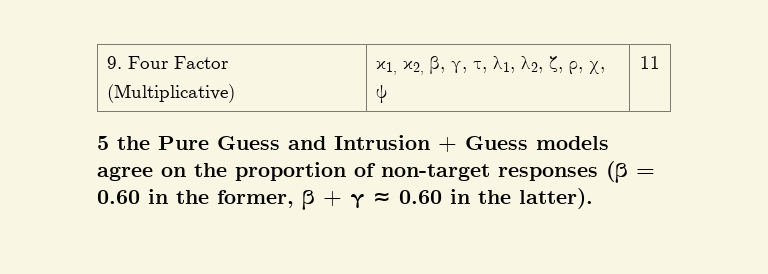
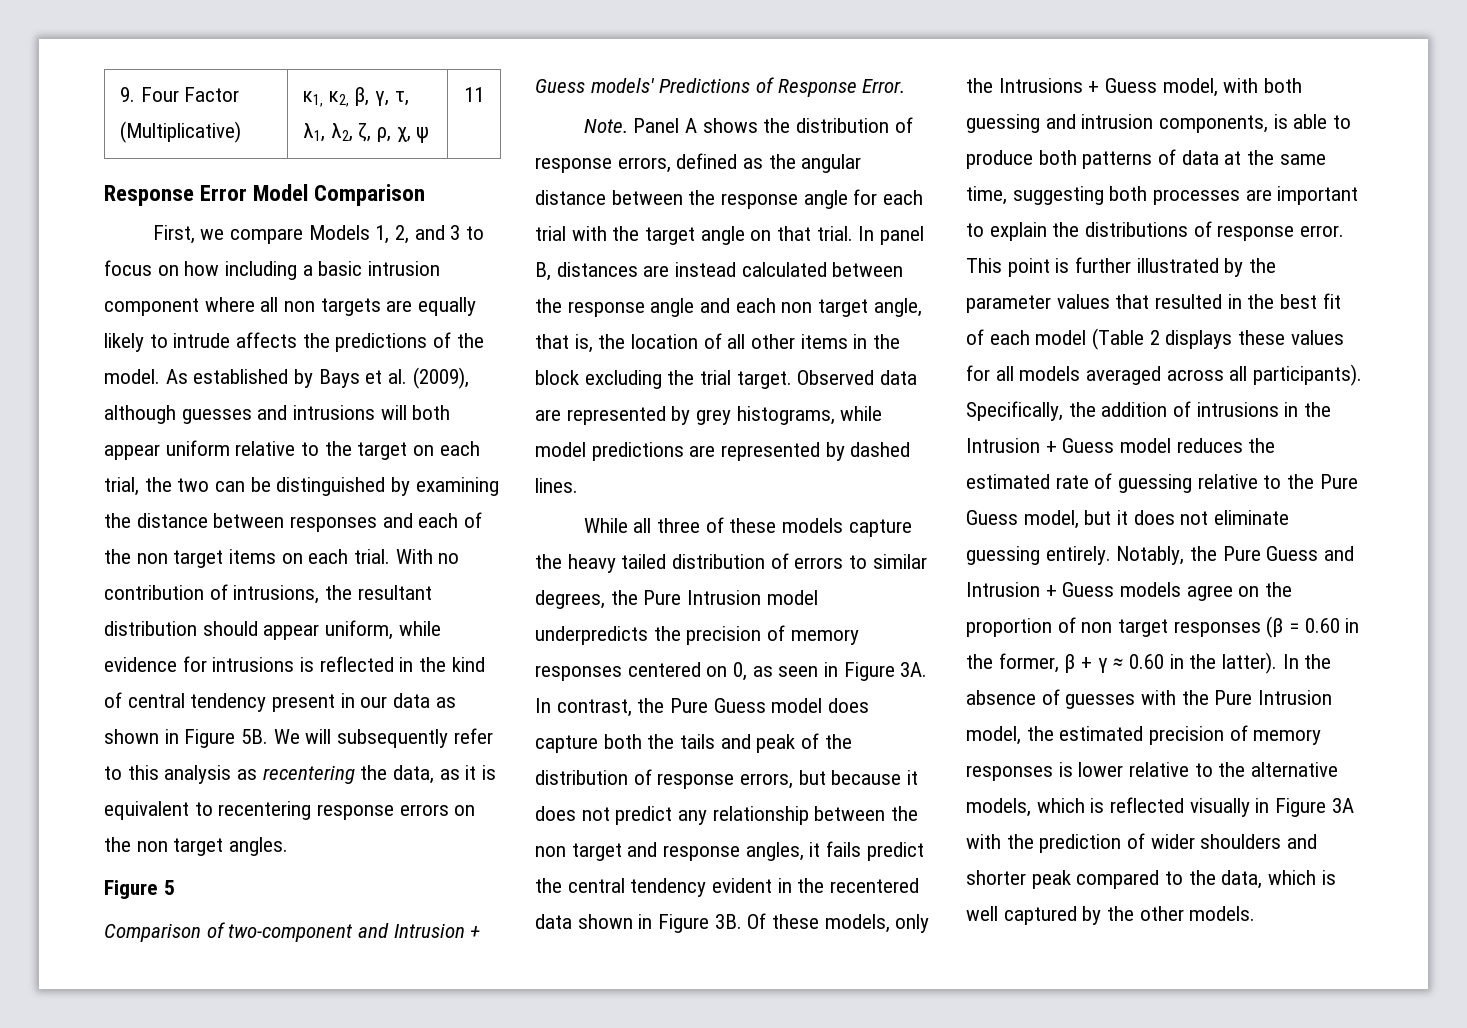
[97,136,109,150] 5 -> [104,184,426,206] [152,225,485,244] [104,260,441,280] [104,297,477,316] [104,332,484,352] [104,367,469,389] [104,405,451,424] [104,440,480,460] [104,477,499,496] [104,512,483,532] [104,549,460,568] [104,584,432,604] [104,620,441,640] [104,656,485,672] [104,692,456,712] [104,728,493,748] [104,765,497,784] [104,801,476,820] [104,837,289,856] [104,880,175,899] [104,922,481,942] [535,77,906,97] [583,117,913,133] [535,153,862,173] [535,189,924,209] [535,226,925,245] [535,262,904,281] [535,298,922,317] [535,333,901,353] [535,370,918,389] [535,406,883,425] [535,442,911,461] [535,478,578,493] [583,517,912,537] [535,553,927,573] [535,590,818,609] [535,625,859,645] [535,662,928,681] [535,698,870,717] [535,733,852,753] [535,769,919,789] [535,806,919,825] [535,841,924,861] [535,878,920,897] [535,913,930,933] [966,78,1303,97] [966,114,1352,133] [966,149,1326,169] [966,186,1359,205] [966,221,1345,241] [966,257,1277,277] [966,293,1341,313] [966,328,1344,350] [966,364,1363,386] [966,401,1332,421] [966,438,1276,453] [966,473,1358,493] [966,510,1290,529] [966,546,1185,565] Response Error Model Comparison // First, we compare Models 1, 2, and 3 to focus on how including a basic intrusion component where all non targets are equally likely to intrude affects the predictions of the model. As established by Bays et al. (2009), although guesses and intrusions will both appear uniform relative to the target on each trial, the two can be distinguished by examining the distance between responses and each of the non target items on each trial. With no contribution of intrusions, the resultant distribution should appear uniform, while evidence for intrusions is reflected in the kind of central tendency present in our data as shown in Figure 5B. We will subsequently refer to this analysis as recentering the data, as it is equivalent to recentering response errors on the non target angles. // Figure 5 // Comparison of two-component and Intrusion + Guess models' Predictions of Response Error. // Note. Panel A shows the distribution of response errors, defined as the angular distance between the response angle for each trial with the target angle on that trial. In panel B, distances are instead calculated between the response angle and each non target angle, that is, the location of all other items in the block excluding the trial target. Observed data are represented by grey histograms, while model predictions are represented by dashed lines. // While all three of these models capture the heavy tailed distribution of errors to similar degrees, the Pure Intrusion model underpredicts the precision of memory responses centered on 0, as seen in Figure 3A. In contrast, the Pure Guess model does capture both the tails and peak of the distribution of response errors, but because it does not predict any relationship between the non target and response angles, it fails predict the central tendency evident in the recentered data shown in Figure 3B. Of these models, only the Intrusions + Guess model, with both guessing and intrusion components, is able to produce both patterns of data at the same time, suggesting both processes are important to explain the distributions of response error. This point is further illustrated by the parameter values that resulted in the best fit of each model (Table 2 displays these values for all models averaged across all participants). Specifically, the addition of intrusions in the Intrusion + Guess model reduces the estimated rate of guessing relative to the Pure Guess model, but it does not eliminate guessing entirely. Notably,
[381,164,490,181] non-target -> [1081,619,1169,637] non target
(593, 198) none -> [1282,654,1332,669] [966,689,1333,709] [966,725,1322,745] [966,762,1339,781] [966,797,1354,817] [966,833,1318,853] [966,870,1336,889] [966,906,1256,925] In the absence of guesses with the Pure Intrusion model, the estimated precision of memory responses is lower relative to the alternative models, which is reflected visually in Figure 3A with the prediction of wider shoulders and shorter peak compared to the data, which is well captured by the other models.

